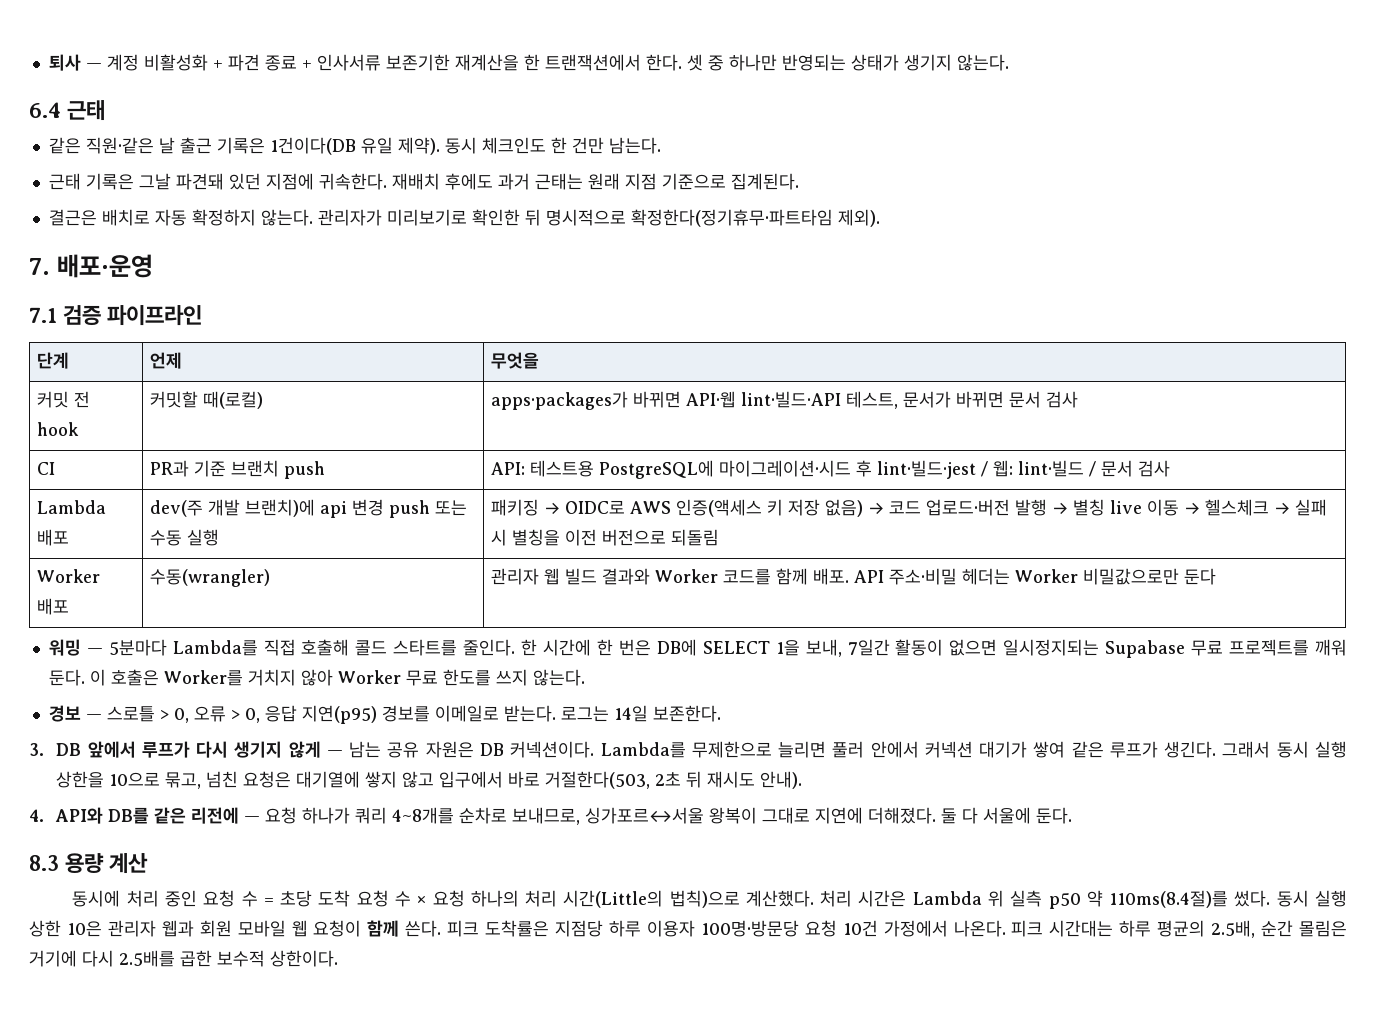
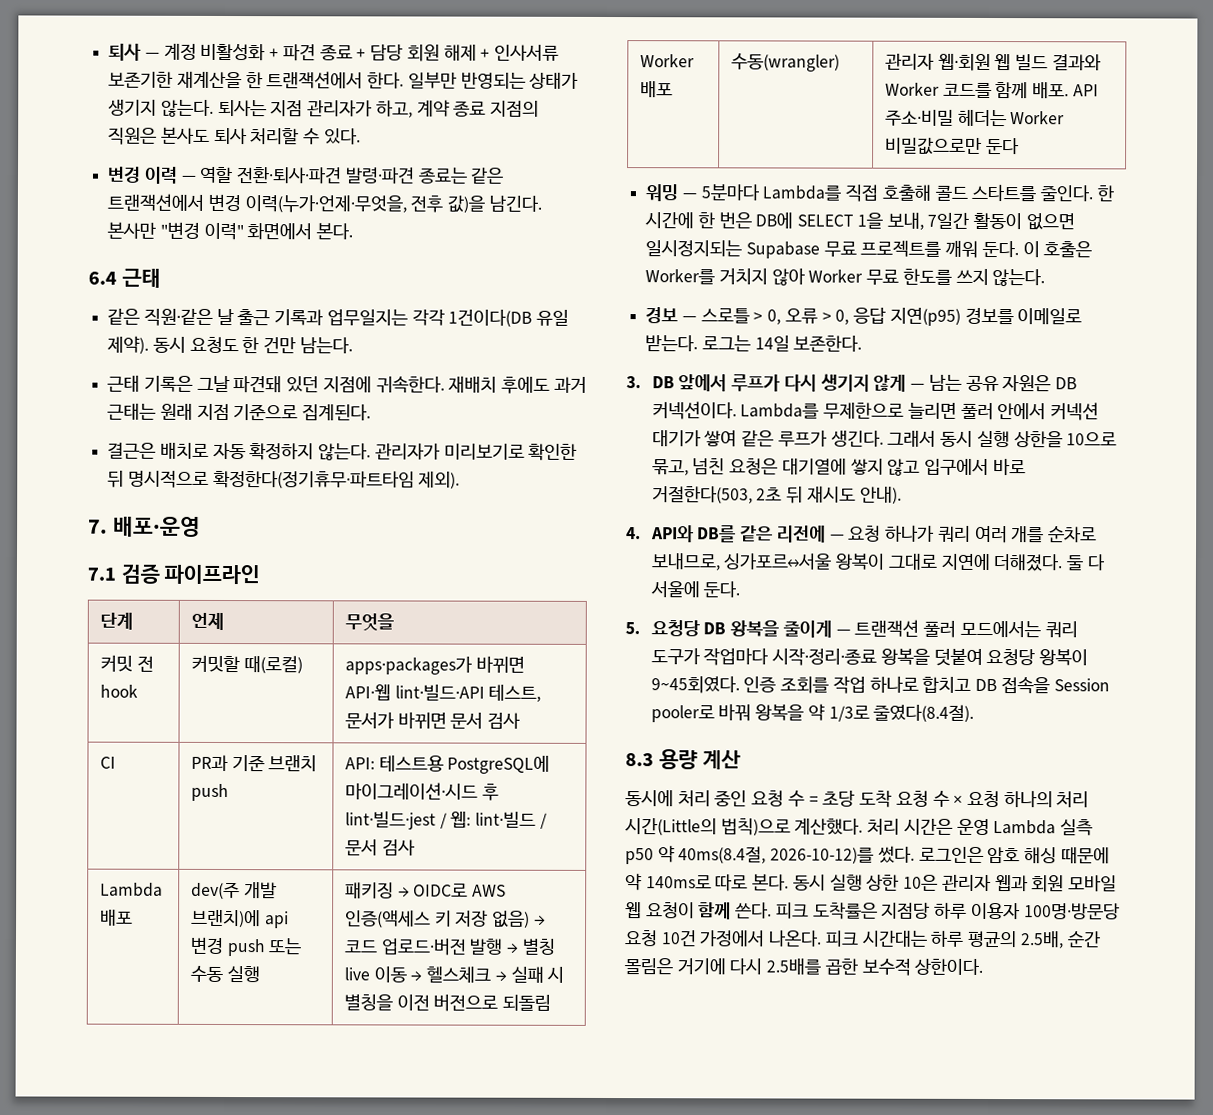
(312, 64) none -> [370,44,491,62] 담당 회원 해제 +
[686,54,777,71] 셋 중 하나만 -> [407,72,457,89] 일부만
(1009, 62) none -> [217,99,540,118] [108,126,361,145] [107,166,505,185] [107,193,542,213] [107,221,354,241] 퇴사는 지점 관리자가 하고, 계약 종료 지점의 직원은 본사도 퇴사 처리할 수 있다. // 변경 이력 — 역할 전환·퇴사·파견 발령·파견 종료는 같은 트랜잭션에서 변경 이력(누가·언제·무엇을, 전후 값)을 남긴다. 본사만 "변경 이력" 화면에서 본다.
[216,137,265,154] 기록은 -> [274,309,445,326] 기록과 업무일지는 각각
[481,137,546,154] 체크인도 -> [189,336,239,354] 요청도
(540, 576) none -> [937,53,991,72] 웹·회원
[392,807,455,824] 4~8개를 -> [974,525,1045,544] 여러 개를
(1073, 815) none -> [625,619,1078,638] [650,647,1089,666] [650,675,1110,695] [650,703,975,723] // 5. 요청당 DB 왕복을 줄이게 — 트랜잭션 풀러 모드에서는 쿼리 도구가 작업마다 시작·정리·종료 왕복을 덧붙여 요청당 왕복이 9~45회였다. 인증 조회를 작업 하나로 합치고 DB 접속을 Session pooler로 바꿔 왕복을 약 1/3로 줄였다(8.4절).
[912,890,1005,907] Lambda 위 -> [956,818,1057,836] 운영 Lambda
[1109,890,1271,908] 110ms(8.4절)를 썼다. -> [678,845,1110,864] [625,873,790,892] 40ms(8.4절, 2026-10-12)를 썼다. 로그인은 암호 해싱 때문에 약 140ms로 따로 본다.

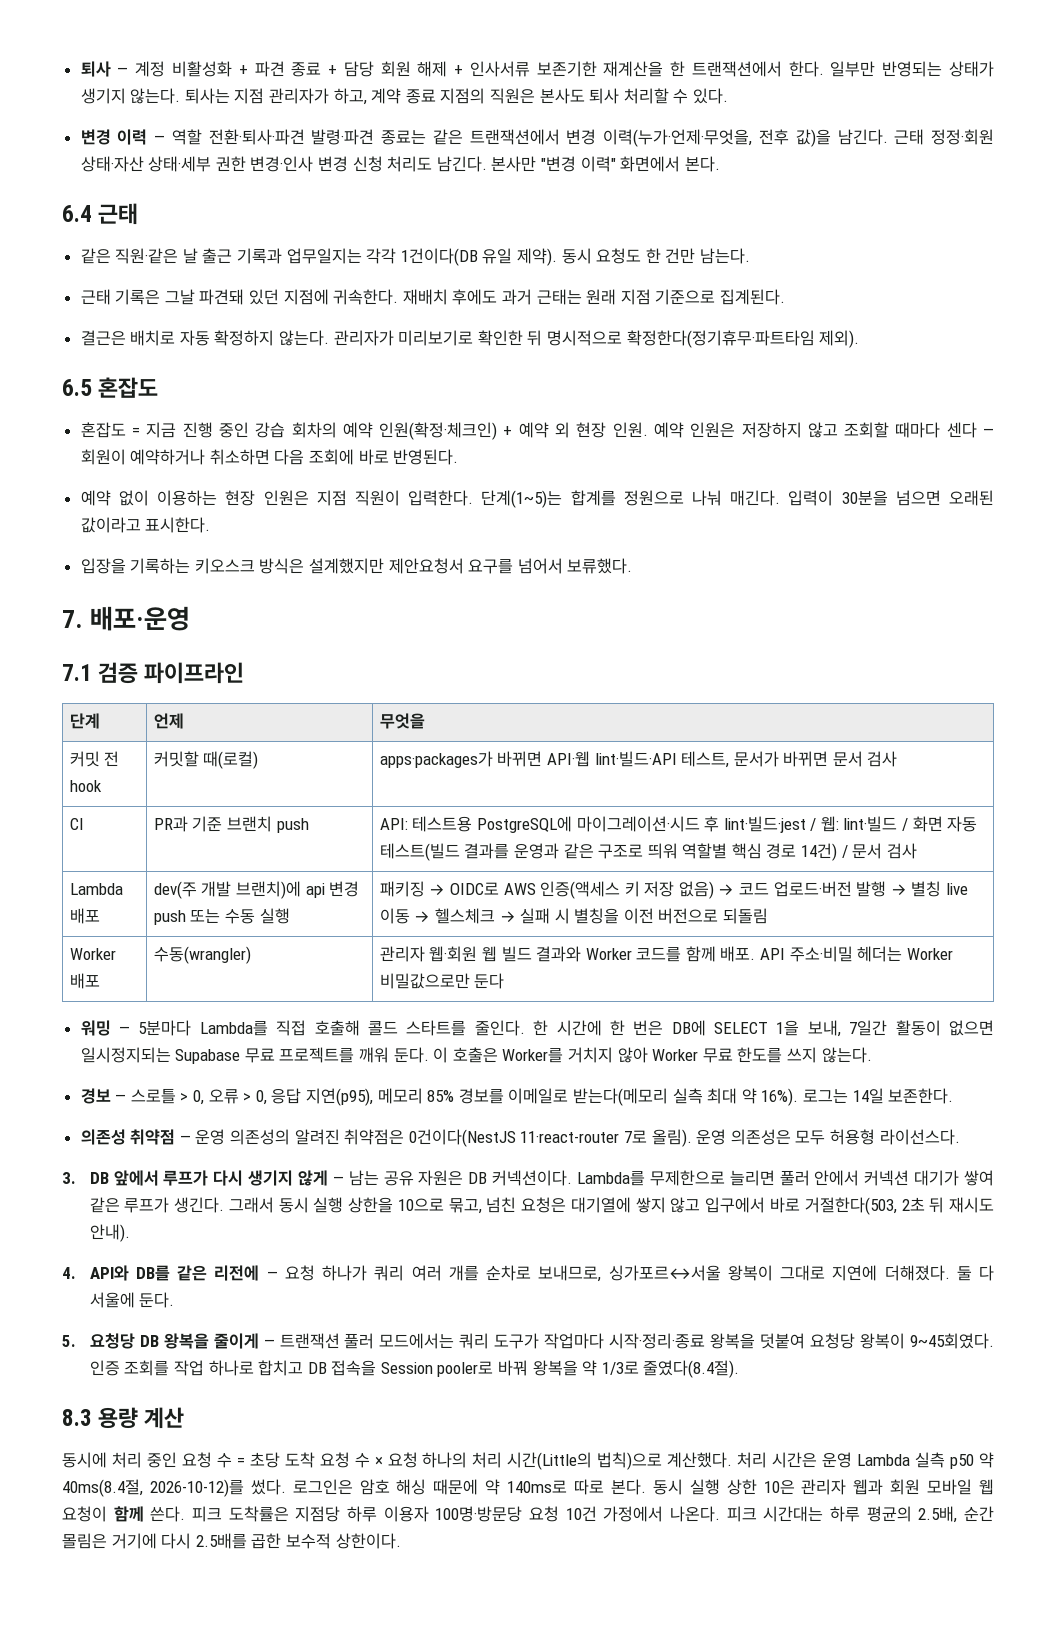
(542, 203) none -> [894,129,994,145] [80,156,487,172] 근태 정정·회원 상태·자산 상태·세부 권한 변경·인사 변경 신청 처리도 남긴다.
(461, 480) none -> [62,377,159,398] [80,422,994,440] [80,449,459,465] [80,490,994,508] [80,517,211,533] [80,558,633,574] // 6.5 혼잡도 // 혼잡도 = 지금 진행 중인 강습 회차의 예약 인원(확정·체크인) + 예약 외 현장 인원. 예약 인원은 저장하지 않고 조회할 때마다 센다 — 회원이 예약하거나 취소하면 다음 조회에 바로 반영된다. // 예약 없이 이용하는 현장 인원은 지점 직원이 입력한다. 단계(1~5)는 합계를 정원으로 나눠 매긴다. 입력이 30분을 넘으면 오래된 값이라고 표시한다. // 입장을 기록하는 키오스크 방식은 설계했지만 제안요청서 요구를 넘어서 보류했다.
(547, 820) none -> [912,816,978,832] [379,843,848,861] 화면 자동 테스트(빌드 결과를 운영과 같은 구조로 띄워 역할별 핵심 경로 14건) /
[889,307,1083,326] [645,335,863,352] 지연(p95) 경보를 이메일로 받는다. 로그는 14일 보존한다. -> [306,1088,954,1106] [80,1129,960,1147] 지연(p95), 메모리 85% 경보를 이메일로 받는다(메모리 실측 최대 약 16%). 로그는 14일 보존한다. // 의존성 취약점 — 운영 의존성의 알려진 취약점은 0건이다(NestJS 11·react-router 7로 올림). 운영 의존성은 모두 허용형 라이선스다.

